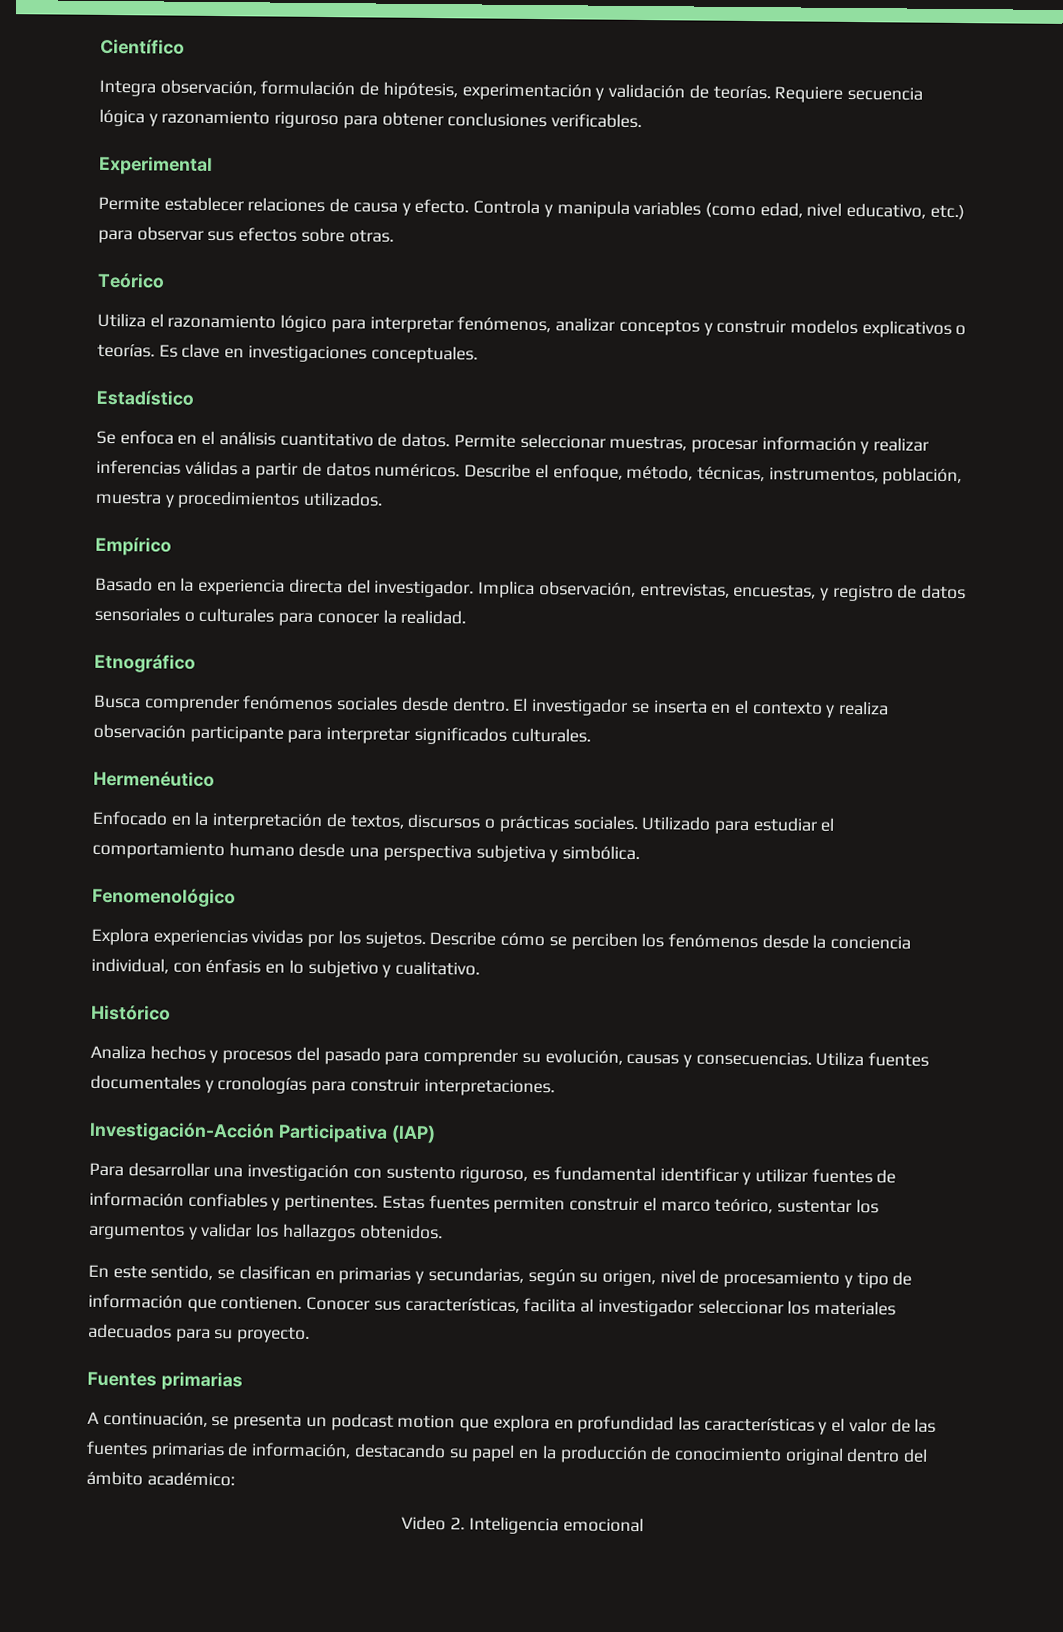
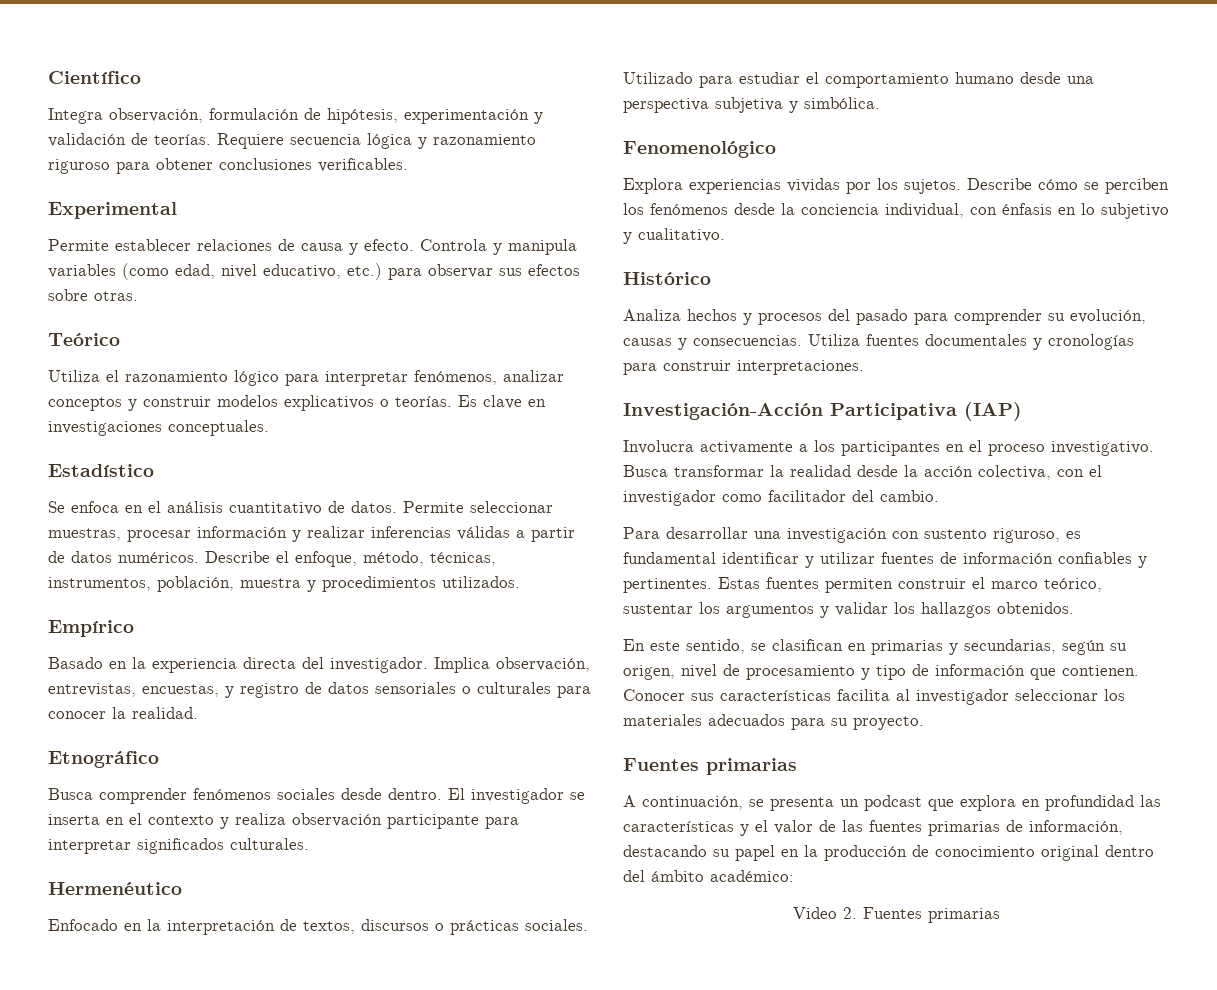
(436, 1134) none -> [623,440,1154,456] [623,465,1102,480] [623,490,939,506] // Involucra activamente a los participantes en el proceso investigativo. Busca transformar la realidad desde la acción colectiva, con el investigador como facilitador del cambio.
[404,1297,520,1313] características, -> [720,690,831,701] características
[397,1414,456,1429] motion -> (922, 803) none
[468,1516,644,1535] Inteligencia emocional -> [862,907,1000,923] Fuentes primarias

